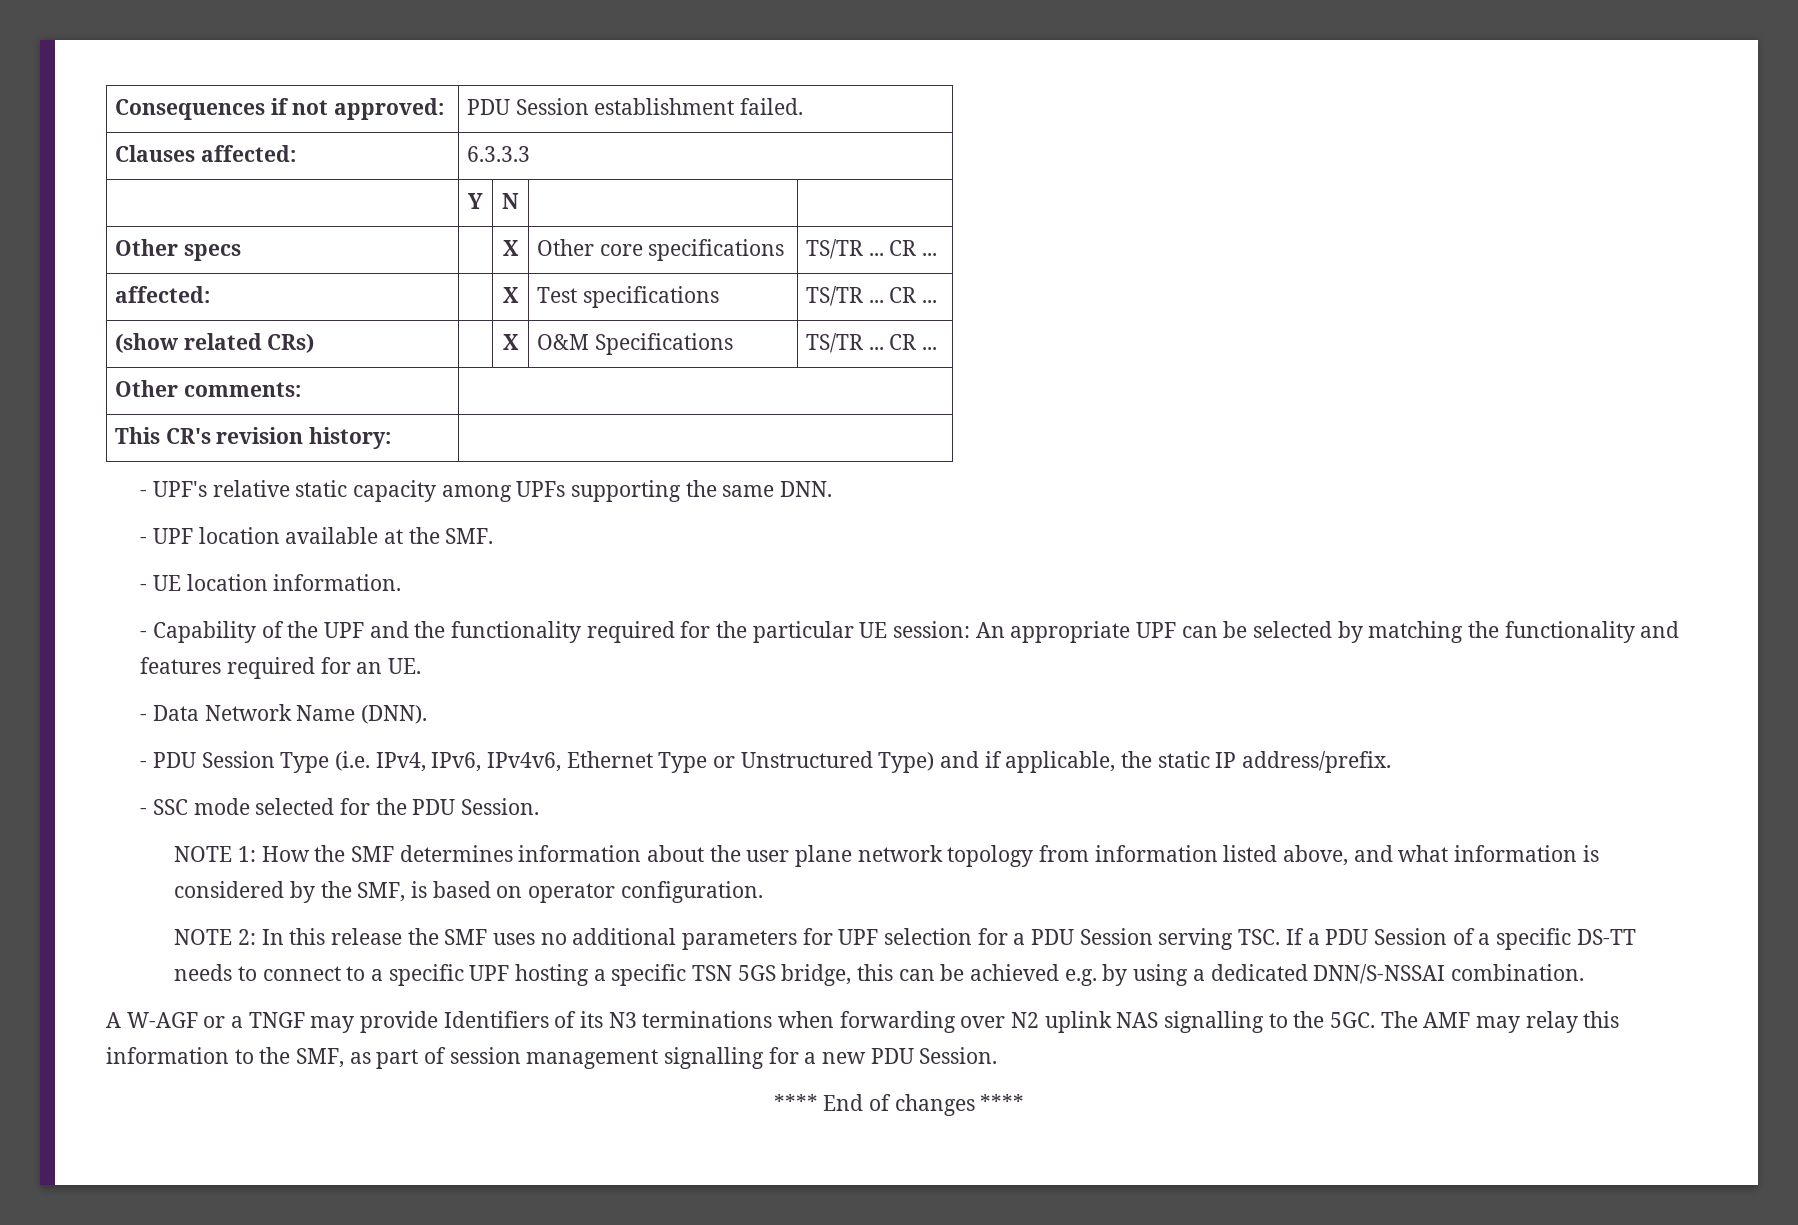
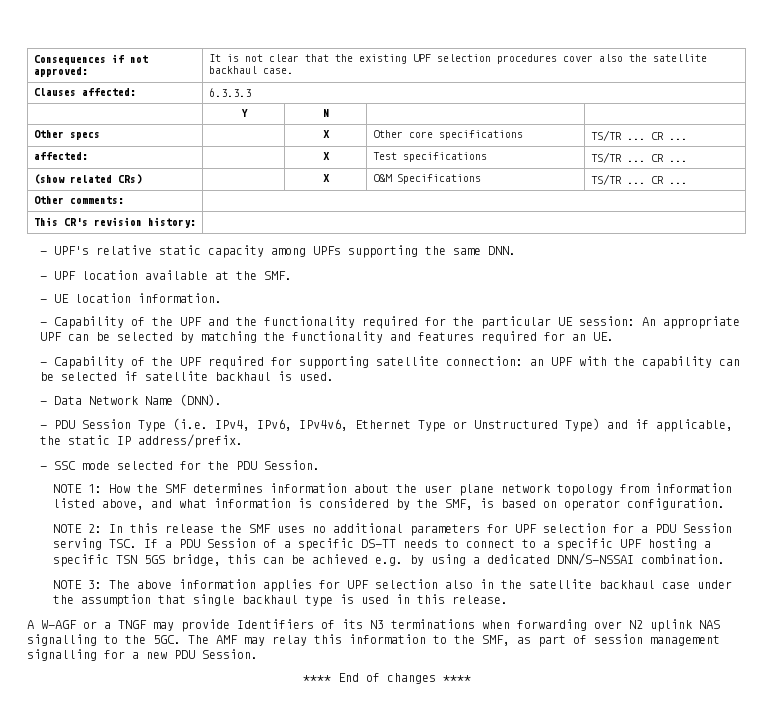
[466,98,803,115] PDU Session establishment failed. -> [208,54,707,64] [208,66,293,74] It is not clear that the existing UPF selection procedures cover also the satellite backhaul case.
(421, 666) none -> [39,356,740,369] [39,371,334,381] // - Capability of the UPF required for supporting satellite connection: an UPF with the capability can be selected if satellite backhaul is used.
(1584, 972) none -> [52,579,732,592] [52,594,508,607] // NOTE 3: The above information applies for UPF selection also in the satellite backhaul case under the assumption that single backhaul type is used in this release.

